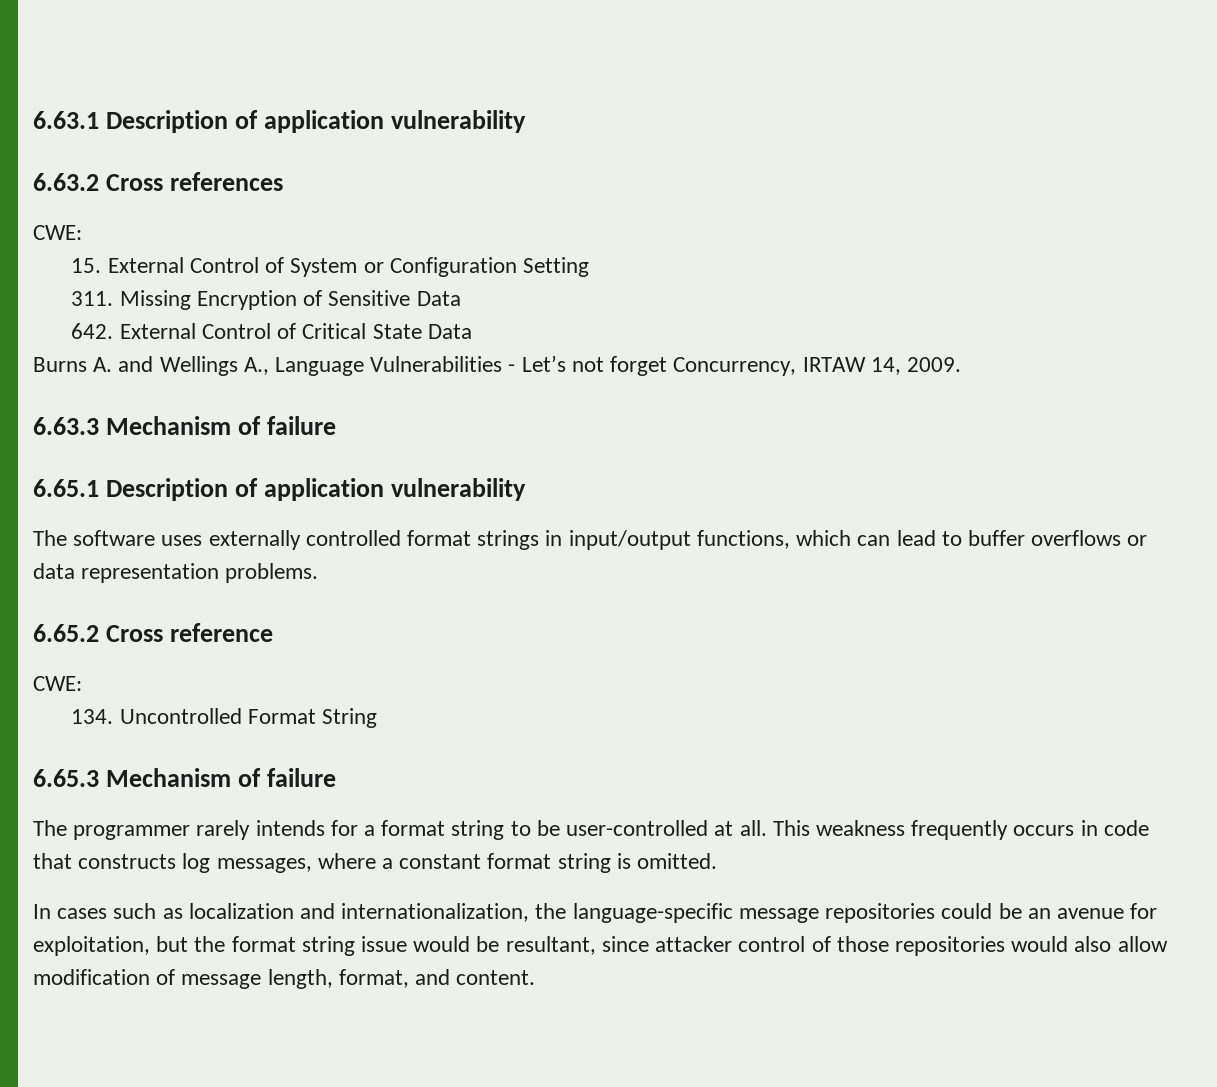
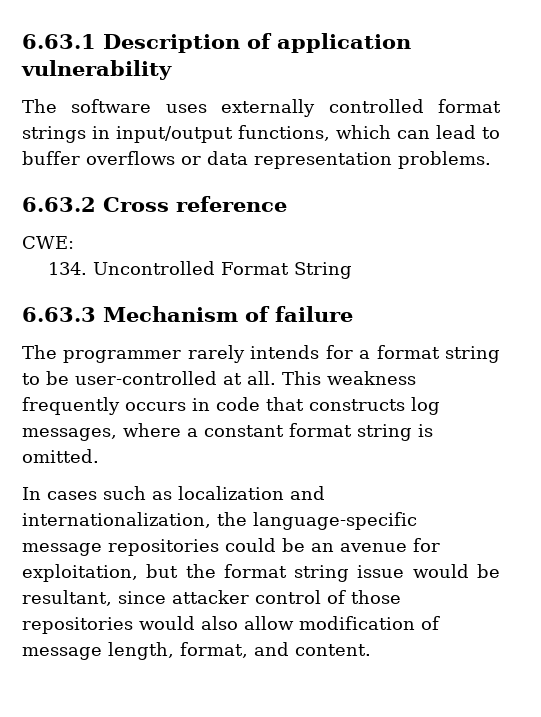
[33,172,284,191] [33,225,82,240] [71,257,589,277] [71,290,461,310] [71,323,472,339] [33,355,961,376] [33,416,337,435] [33,478,527,501] // 6.63.2 Cross references // CWE: // 15. External Control of System or Configuration Setting // 311. Missing Encryption of Sensitive Data // 642. External Control of Critical State Data // Burns A. and Wellings A., Language Vulnerabilities - Let’s not forget Concurrency, IRTAW 14, 2009. // 6.63.3 Mechanism of failure // 6.65.1 Description of application vulnerability -> (172, 70) none
[33,624,99,642] 6.65.2 -> [22,197,96,212] 6.63.2
[33,769,99,787] 6.65.3 -> [22,307,96,322] 6.63.3

